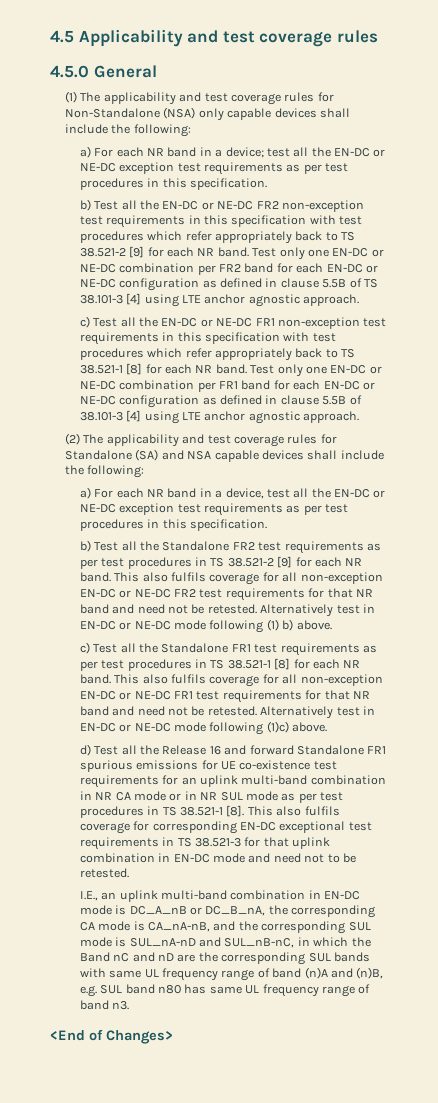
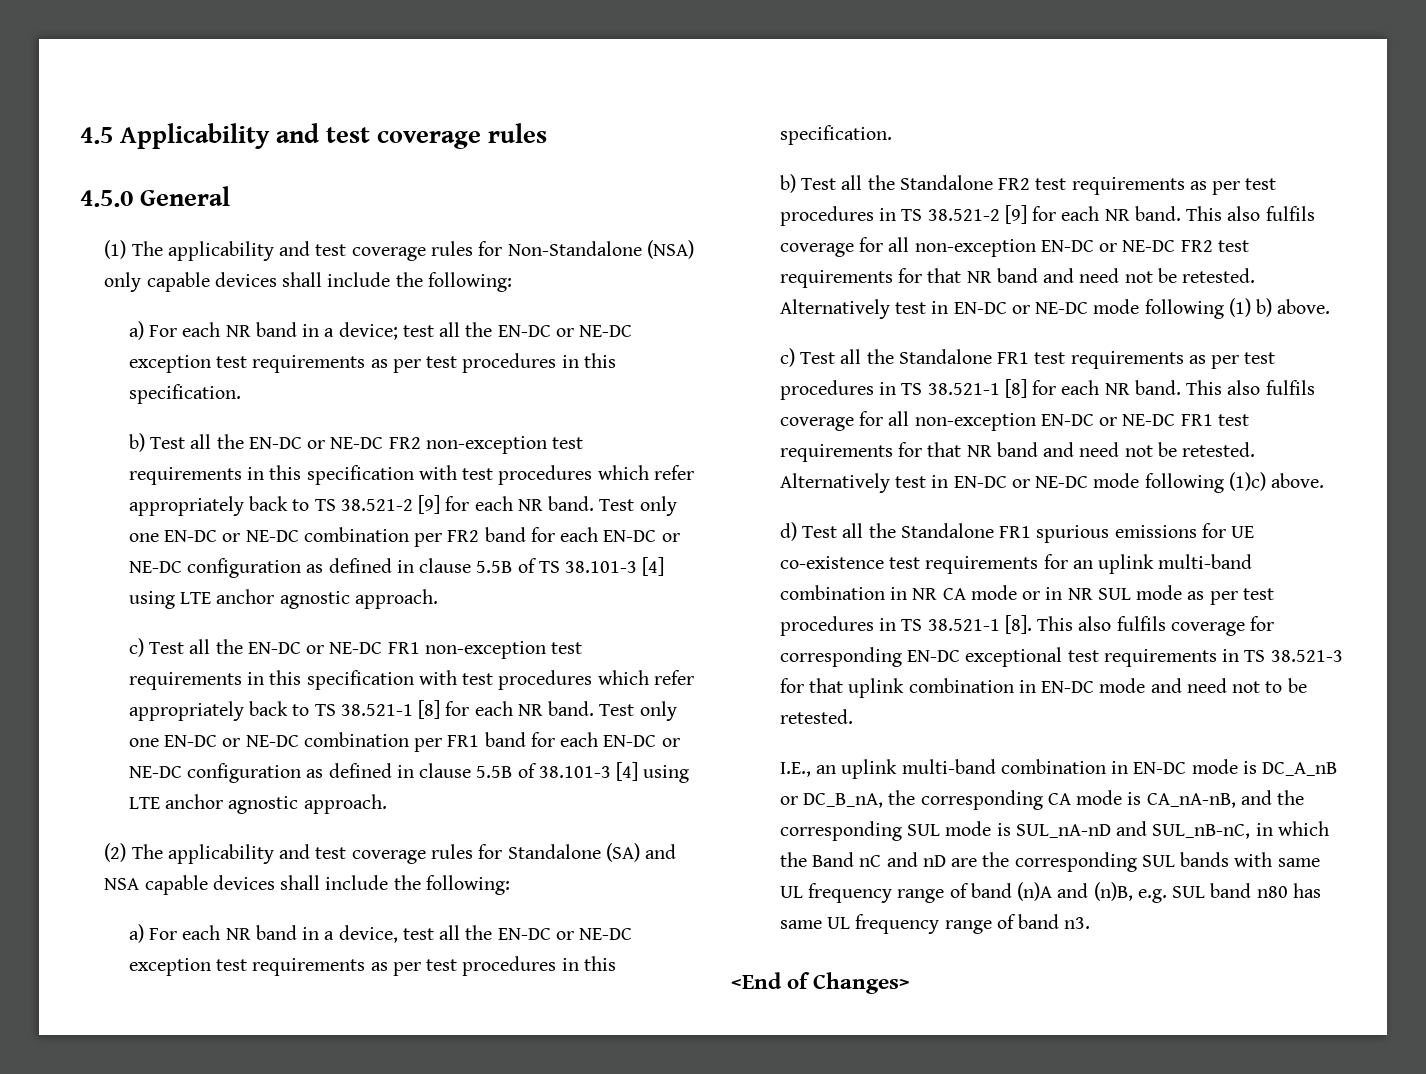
[162,745,294,755] Release 16 and forward -> (896, 530) none

